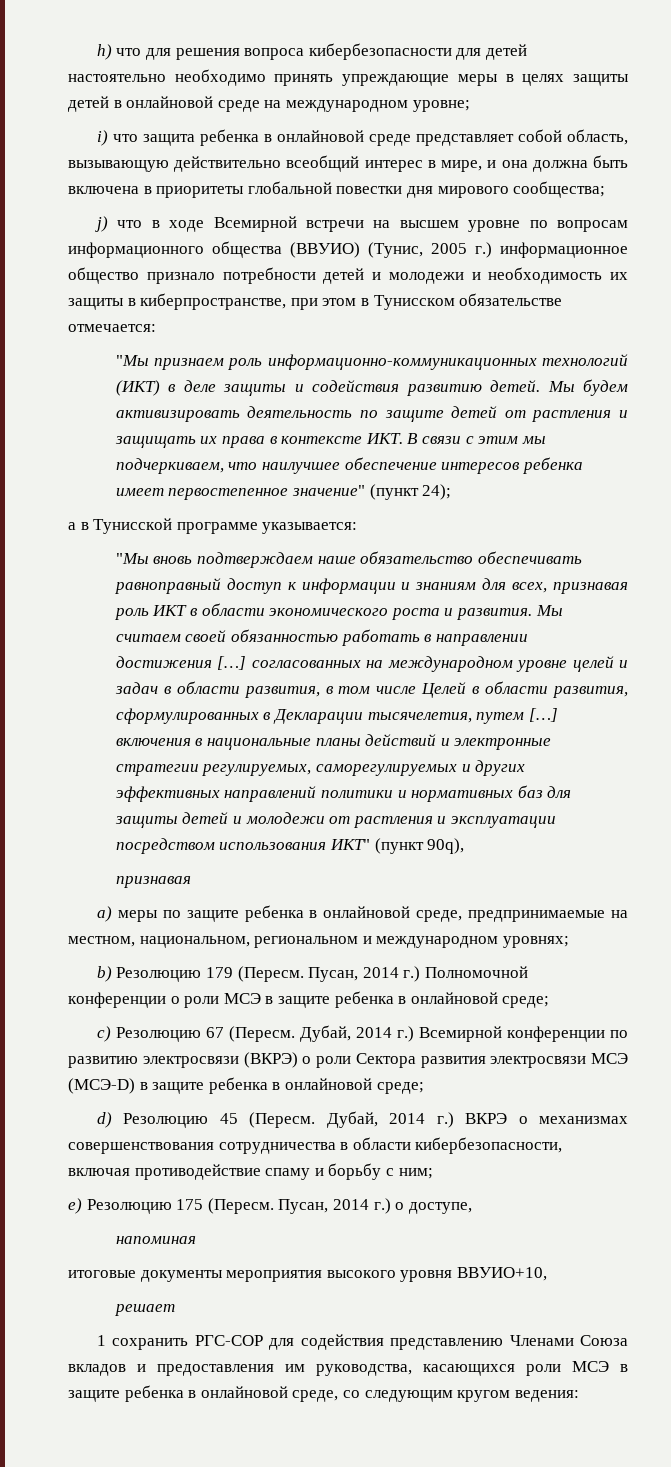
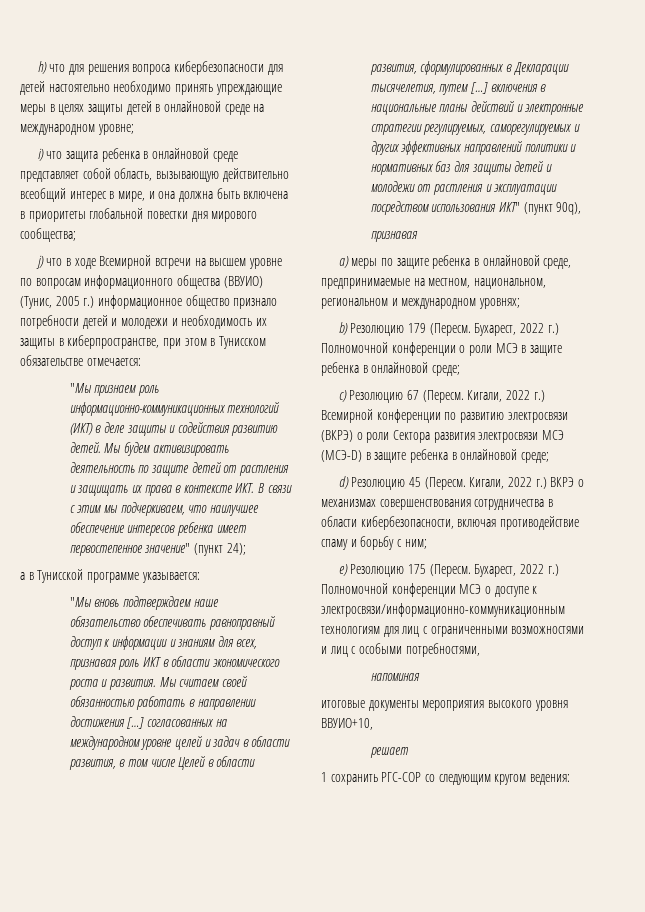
[308,967,399,982] Пусан, 2014 -> [474,323,545,336] Бухарест, 2022
[299,1025,392,1042] Дубай, 2014 -> [467,390,531,402] Кигали, 2022
[326,1111,426,1128] Дубай, 2014 -> [469,477,533,489] Кигали, 2022
[278,1198,472,1214] Пусан, 2014 г.) о доступе, -> [474,564,559,577] [321,583,538,597] [321,603,565,617] [321,626,585,637] [321,643,480,657] Бухарест, 2022 г.) Полномочной конференции МСЭ о доступе к электросвязи/информационно-коммуникационным технологиям для лиц с ограниченными возможностями и лиц с особыми потребностями,
[269,1334,628,1350] [68,1361,628,1376] [68,1385,339,1402] для содействия представлению Членами Союза вкладов и предоставления им руководства, касающихся роли МСЭ в защите ребенка в онлайновой среде, -> (422, 777) none

